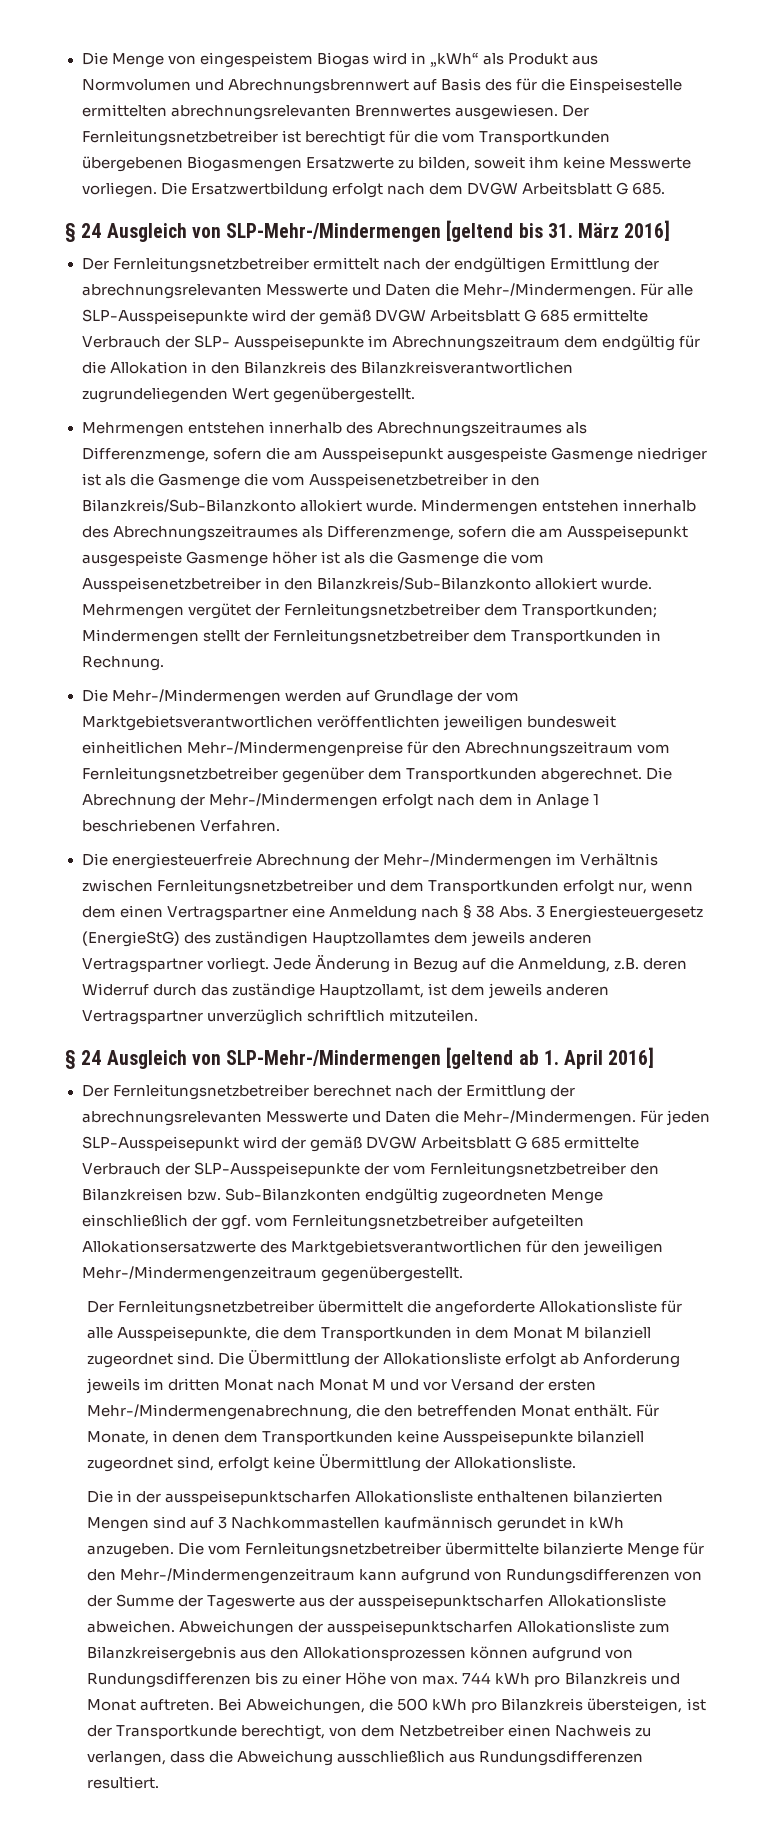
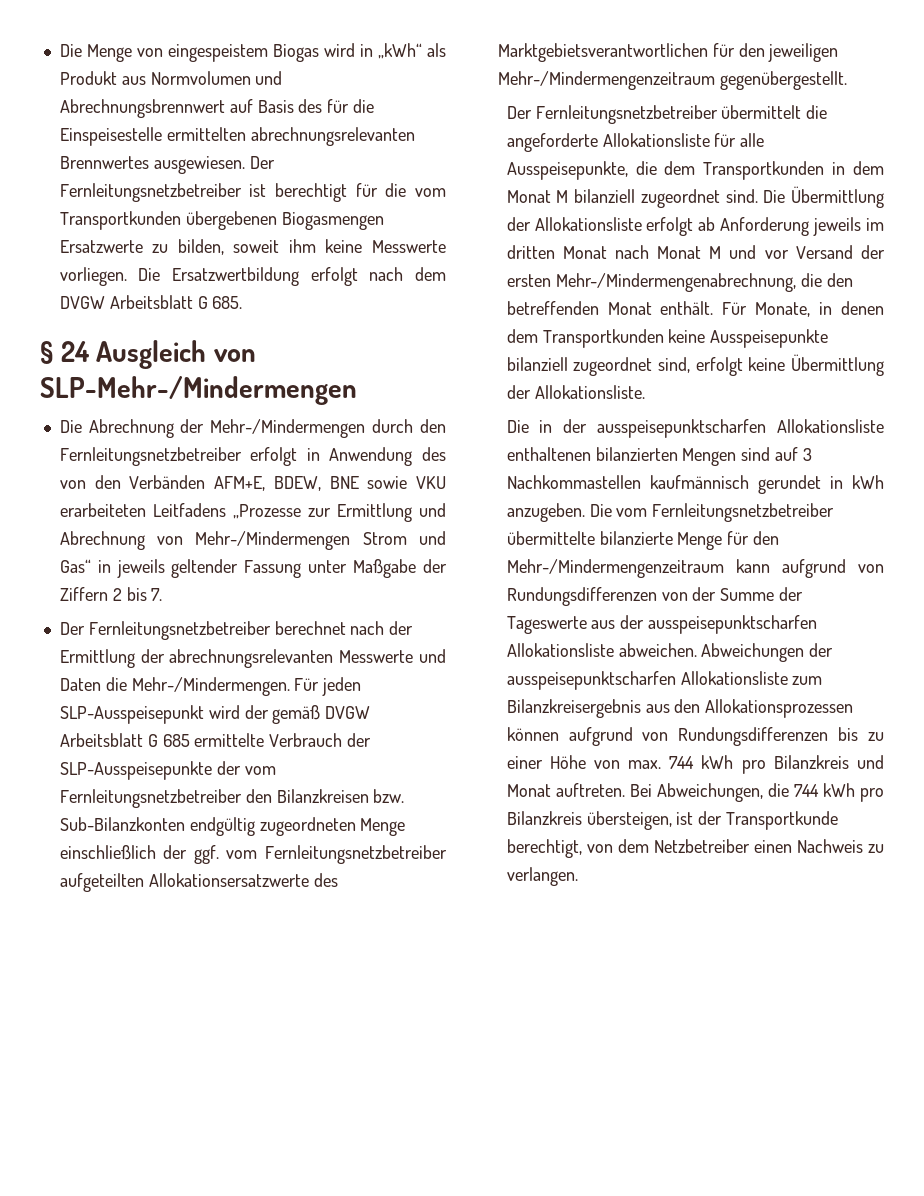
[446,220,671,242] [81,257,659,273] [81,283,693,299] [81,309,648,325] [81,335,700,351] [81,361,573,374] [81,387,415,403] [81,421,587,437] [81,447,707,463] [81,473,540,489] [81,499,696,515] [81,525,688,541] [81,551,544,567] [81,577,652,592] [81,603,657,619] [81,629,661,645] [81,656,164,671] [81,689,519,705] [81,715,616,731] [81,741,670,757] [81,767,672,783] [81,793,599,809] [81,819,280,832] [81,853,658,869] [81,879,693,895] [81,905,703,921] [81,931,592,947] [81,955,687,973] [81,983,609,999] [81,1009,478,1025] [65,1047,655,1069] [geltend bis 31. März 2016] // Der Fernleitungsnetzbetreiber ermittelt nach der endgültigen Ermittlung der abrechnungsrelevanten Messwerte und Daten die Mehr-/Mindermengen. Für alle SLP-Ausspeisepunkte wird der gemäß DVGW Arbeitsblatt G 685 ermittelte Verbrauch der SLP- Ausspeisepunkte im Abrechnungszeitraum dem endgültig für die Allokation in den Bilanzkreis des Bilanzkreisverantwortlichen zugrundeliegenden Wert gegenübergestellt. // Mehrmengen entstehen innerhalb des Abrechnungszeitraumes als Differenzmenge, sofern die am Ausspeisepunkt ausgespeiste Gasmenge niedriger ist als die Gasmenge die vom Ausspeisenetzbetreiber in den Bilanzkreis/Sub-Bilanzkonto allokiert wurde. Mindermengen entstehen innerhalb des Abrechnungszeitraumes als Differenzmenge, sofern die am Ausspeisepunkt ausgespeiste Gasmenge höher ist als die Gasmenge die vom Ausspeisenetzbetreiber in den Bilanzkreis/Sub-Bilanzkonto allokiert wurde. Mehrmengen vergütet der Fernleitungsnetzbetreiber dem Transportkunden; Mindermengen stellt der Fernleitungsnetzbetreiber dem Transportkunden in Rechnung. // Die Mehr-/Mindermengen werden auf Grundlage der vom Marktgebietsverantwortlichen veröffentlichten jeweiligen bundesweit einheitlichen Mehr-/Mindermengenpreise für den Abrechnungszeitraum vom Fernleitungsnetzbetreiber gegenüber dem Transportkunden abgerechnet. Die Abrechnung der Mehr-/Mindermengen erfolgt nach dem in Anlage 1 beschriebenen Verfahren. // Die energiesteuerfreie Abrechnung der Mehr-/Mindermengen im Verhältnis zwischen Fernleitungsnetzbetreiber und dem Transportkunden erfolgt nur, wenn dem einen Vertragspartner eine Anmeldung nach § 38 Abs. 3 Energiesteuergesetz (EnergieStG) des zuständigen Hauptzollamtes dem jeweils anderen Vertragspartner vorliegt. Jede Änderung in Bezug auf die Anmeldung, z.B. deren Widerruf durch das zuständige Hauptzollamt, ist dem jeweils anderen Vertragspartner unverzüglich schriftlich mitzuteilen. // § 24 Ausgleich von SLP-Mehr-/Mindermengen [geltend ab 1. April 2016] -> [59,419,446,438] [59,447,447,466] [59,475,446,491] [59,503,447,522] [59,531,446,550] [59,559,447,578] [59,587,163,601] // Die Abrechnung der Mehr-/Mindermengen durch den Fernleitungsnetzbetreiber erfolgt in Anwendung des von den Verbänden AFM+E, BDEW, BNE sowie VKU erarbeiteten Leitfadens „Prozesse zur Ermittlung und Abrechnung von Mehr-/Mindermengen Strom und Gas“ in jeweils geltender Fassung unter Maßgabe der Ziffern 2 bis 7.
[397,1698,429,1711] 500 -> [793,784,819,797] 744
[87,1750,644,1766] [87,1776,160,1789] verlangen, dass die Abweichung ausschließlich aus Rundungsdifferenzen resultiert. -> [506,867,578,886] verlangen.

